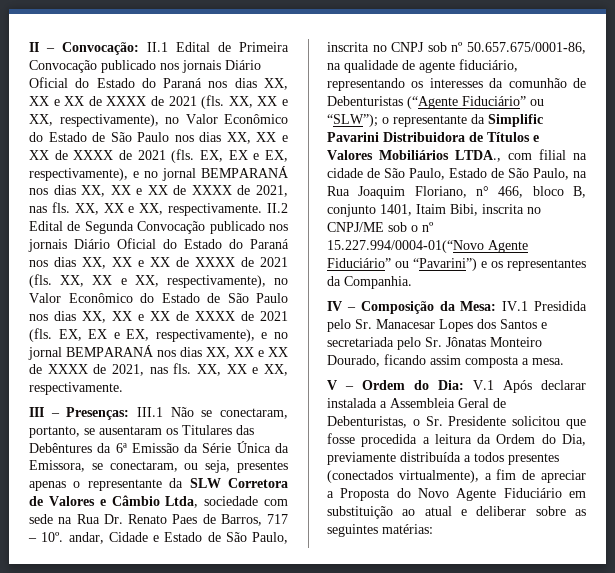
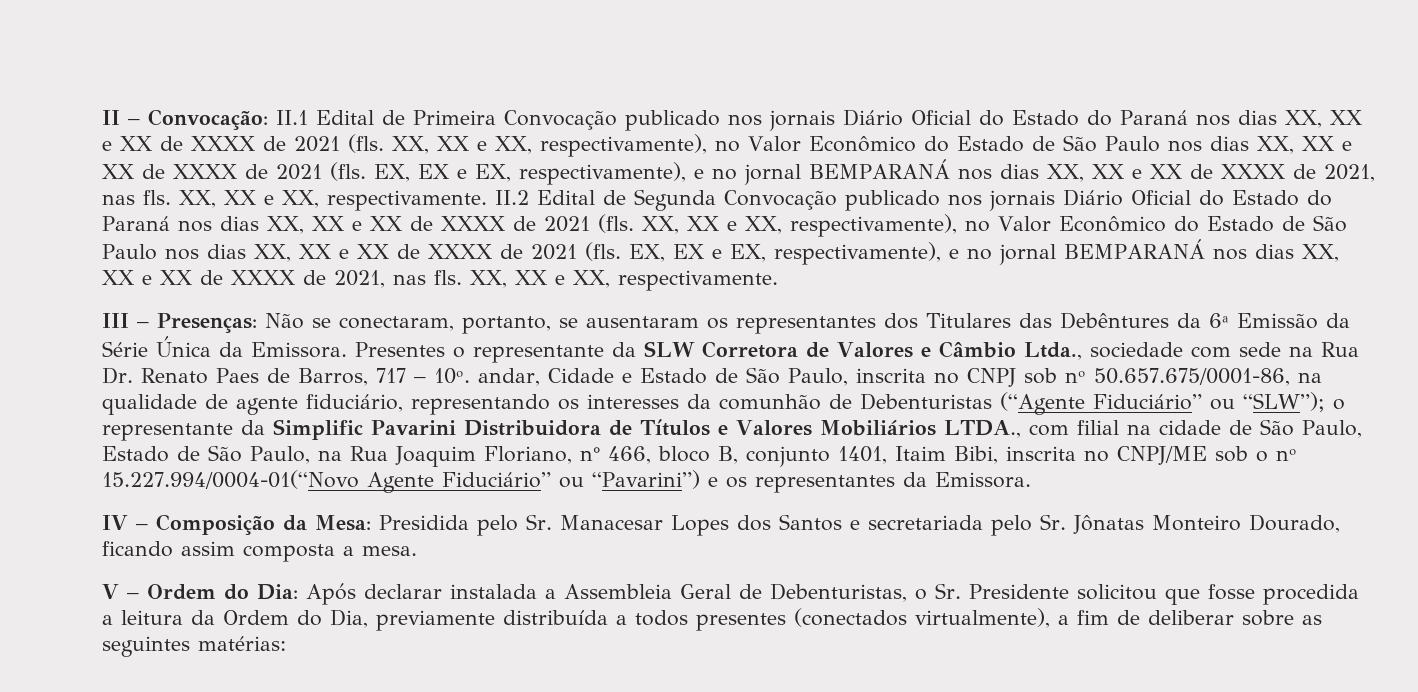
[137,407,163,417] III.1 -> (257, 323) none
(178, 431) none -> [736,313,918,334] representantes dos
[29,460,288,473] [29,481,66,491] Emissora, se conectaram, ou seja, presentes apenas -> [251,342,445,358] Emissora. Presentes
[165,496,199,508] Ltda, -> [1023,342,1082,360] Ltda.,
[344,276,412,289] Companhia. -> [934,472,1031,488] Emissora.
[502,301,529,311] IV.1 -> (371, 523) none
[473,380,494,390] V.1 -> (298, 592) none
[541,470,586,483] [327,488,586,501] [327,506,467,519] apreciar a Proposta do Novo Agente Fiduciário em substituição ao atual e -> (1140, 617) none

